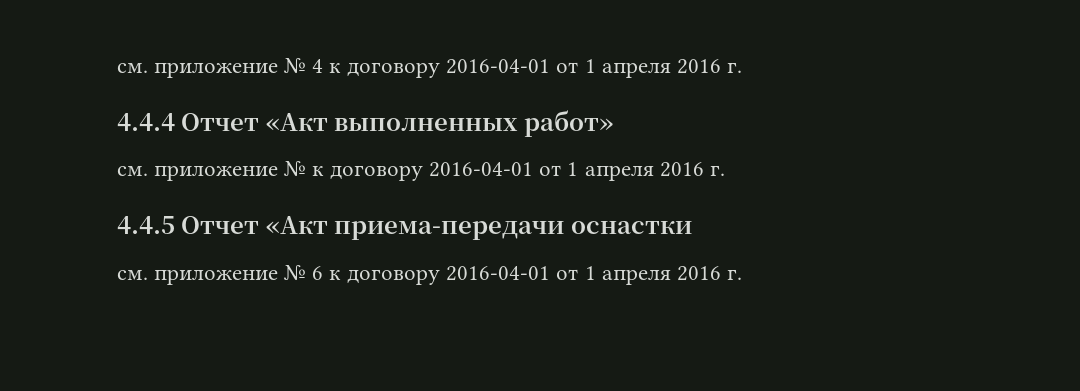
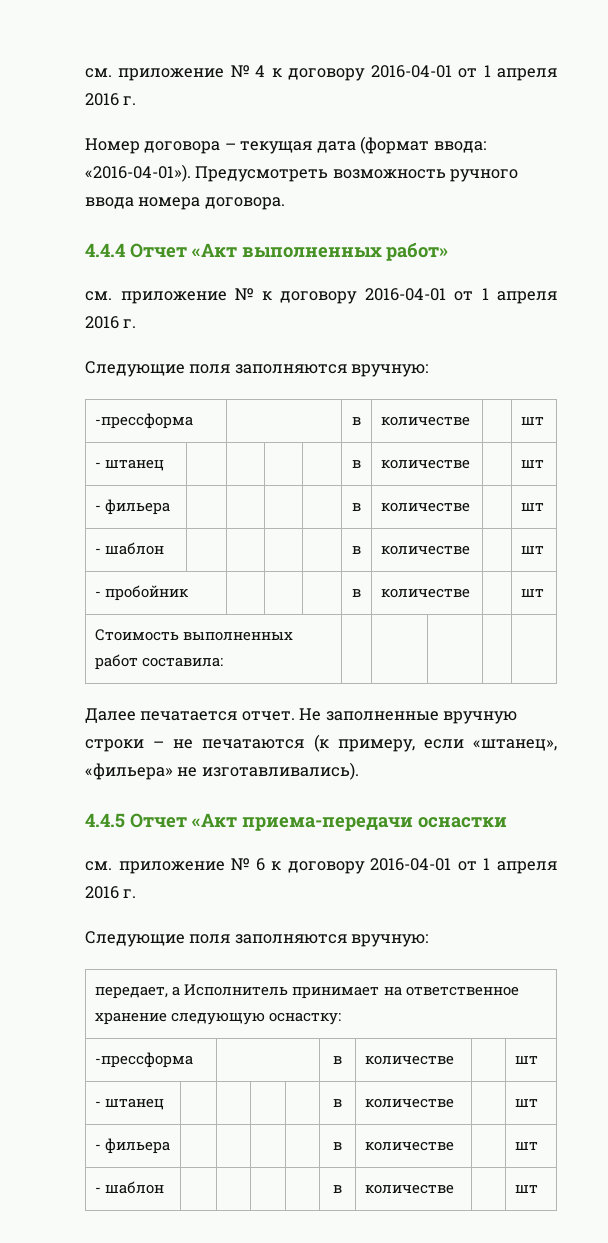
(743, 67) none -> [85,136,486,154] [85,164,519,182] [85,197,285,210] // Номер договора – текущая дата (формат ввода: «2016-04-01»). Предусмотреть возможность ручного ввода номера договора.
(726, 170) none -> [85,361,429,377] [95,413,194,429] [352,417,361,425] [381,416,471,426] [521,417,545,425] [95,459,165,471] [352,460,361,468] [381,459,471,469] [521,460,545,468] [95,499,171,515] [352,503,361,511] [381,502,471,512] [521,503,545,511] [95,542,165,555] [352,546,361,554] [381,545,471,555] [521,546,545,554] [95,585,189,601] [352,589,361,597] [381,588,471,598] [521,589,545,597] [95,629,294,641] [95,654,224,670] [85,708,518,724] [85,734,557,752] [85,762,359,780] // Следующие поля заполняются вручную: // -прессформа | | в | количестве | | шт // - штанец | | | | | в | количестве | | шт // - фильера | | | | | в | количестве | | шт // - шаблон | | | | | в | количестве | | шт // - пробойник | | | | в | количестве | | шт // Стоимость выполненных работ составила: | | | | | // Далее печатается отчет. Не заполненные вручную строки – не печатаются (к примеру, если «штанец», «фильера» не изготавливались).
(743, 274) none -> [85,931,429,947] [95,984,519,999] [95,1012,342,1025] [95,1052,194,1068] [333,1056,342,1064] [365,1055,455,1065] [515,1056,539,1064] [95,1098,165,1110] [333,1099,342,1107] [365,1098,455,1108] [515,1099,539,1107] [95,1138,171,1154] [333,1142,342,1150] [365,1141,455,1151] [515,1142,539,1150] [95,1181,165,1194] [333,1185,342,1193] [365,1184,455,1194] [515,1185,539,1193] // Следующие поля заполняются вручную: // передает, а Исполнитель принимает на ответственное хранение следующую оснастку: // -прессформа | | в | количестве | | шт // - штанец | | | | | в | количестве | | шт // - фильера | | | | | в | количестве | | шт // - шаблон | | | | | в | количестве | | шт

